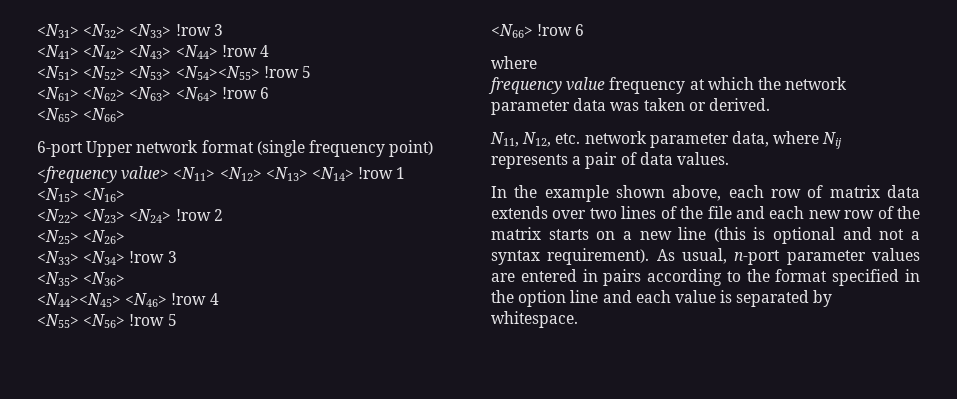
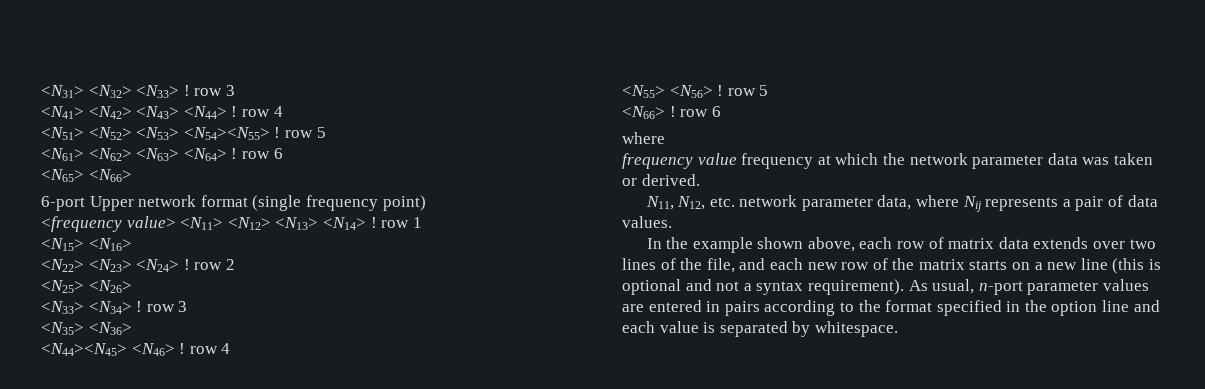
[175,24,211,36] !row -> [183,85,223,96] ! row
[221,45,257,57] !row -> [231,106,270,117] ! row
[263,66,299,78] !row -> [274,127,313,138] ! row
[221,87,257,99] !row -> [231,148,270,159] ! row
[358,167,394,179] !row -> [370,217,410,228] ! row
[175,209,211,221] !row -> [183,259,223,270] ! row
[129,251,165,263] !row -> [136,301,175,312] ! row
[171,293,207,305] !row -> [179,343,218,354] ! row
[129,314,165,326] !row -> [717,85,756,96] ! row
[537,24,573,36] !row -> [669,106,709,117] ! row
[707,206,732,219] file -> [706,258,735,273] file,

